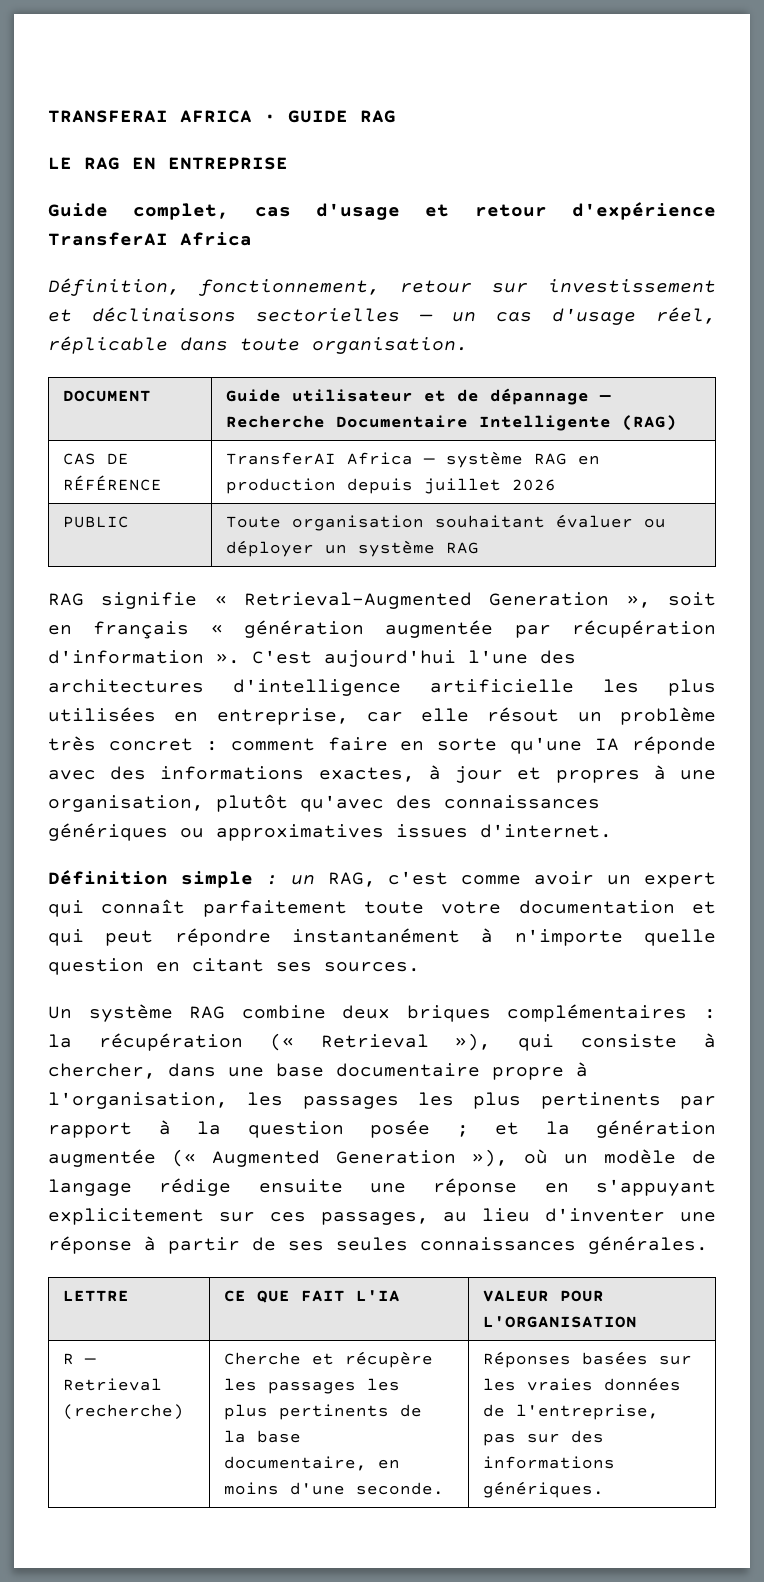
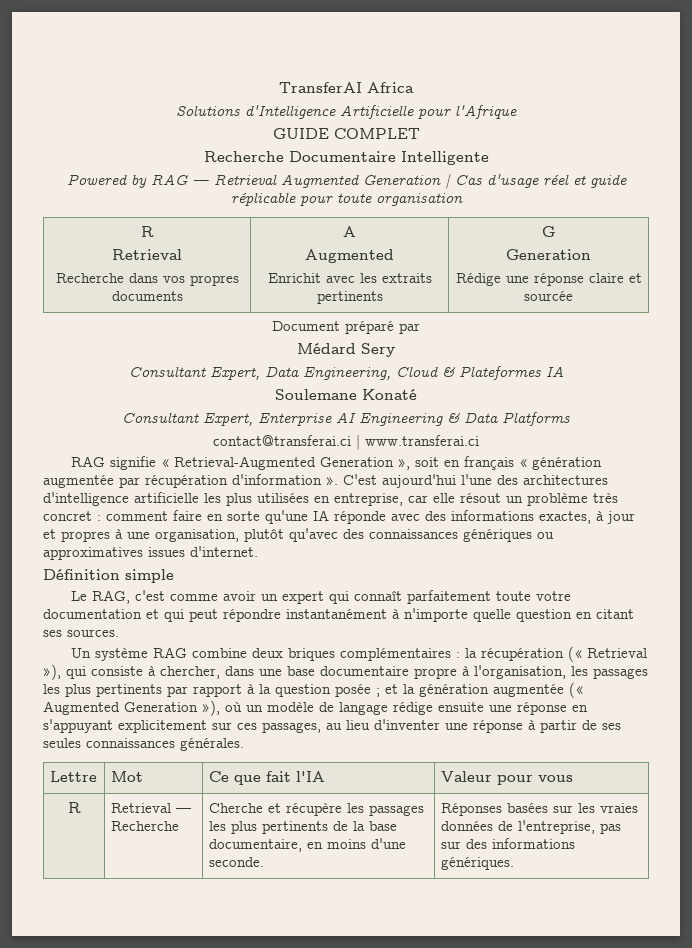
[48,110,396,123] [48,157,288,170] [48,202,716,220] [48,232,252,246] [48,278,716,296] [48,307,716,325] [48,336,468,354] [62,390,151,402] [225,388,611,405] [225,415,677,431] [62,453,129,465] [62,475,162,491] [225,451,600,468] [225,478,556,494] [62,516,129,528] [225,514,666,531] [225,540,479,557] TRANSFERAI AFRICA · GUIDE RAG // LE RAG EN ENTREPRISE // Guide complet, cas d'usage et retour d'expérience TransferAI Africa // Définition, fonctionnement, retour sur investissement et déclinaisons sectorielles — un cas d'usage réel, réplicable dans toute organisation. // DOCUMENT | Guide utilisateur et de dépannage — Recherche Documentaire Intelligente (RAG) // CAS DE RÉFÉRENCE | TransferAI Africa — système RAG en production depuis juillet 2026 // PUBLIC | Toute organisation souhaitant évaluer ou déployer un système RAG -> [279,82,414,93] [176,105,517,119] [272,128,420,139] [203,151,489,165] [66,173,627,189] [230,192,463,206] [140,226,154,237] [112,249,182,260] [55,273,239,286] [111,291,183,301] [343,226,356,237] [305,249,394,263] [267,273,432,283] [316,291,383,304] [542,226,555,237] [506,249,591,260] [455,273,642,286] [524,291,573,301] [272,321,420,334] [297,343,395,357] [128,366,564,380] [275,389,417,400] [122,412,570,426] [213,434,479,450] TransferAI Africa // Solutions d'Intelligence Artificielle pour l'Afrique // GUIDE COMPLET // Recherche Documentaire Intelligente // Powered by RAG — Retrieval Augmented Generation | Cas d'usage réel et guide réplicable pour toute organisation // R // Retrieval // Recherche dans vos propres documents | A // Augmented // Enrichit avec les extraits pertinents | G // Generation // Rédige une réponse claire et sourcée // Document préparé par // Médard Sery // Consultant Expert, Data Engineering, Cloud & Plateformes IA // Soulemane Konaté // Consultant Expert, Enterprise AI Engineering & Data Platforms // contact@transferai.ci | www.transferai.ci
[265,875,315,885] : un -> [70,591,87,601] // Le
[62,1290,129,1302] [223,1290,400,1303] [482,1290,604,1302] [482,1316,637,1328] [62,1353,96,1365] [62,1378,162,1391] [62,1404,184,1420] LETTRE | CE QUE FAIT L'IA | VALEUR POUR L'ORGANISATION // R — Retrieval (recherche) -> [49,771,97,782] [110,771,143,782] [208,771,325,785] [440,771,573,785] [67,802,81,813] [110,803,191,813] [110,821,179,831] Lettre | Mot | Ce que fait l'IA | Valeur pour vous // R | Retrieval — Recherche

